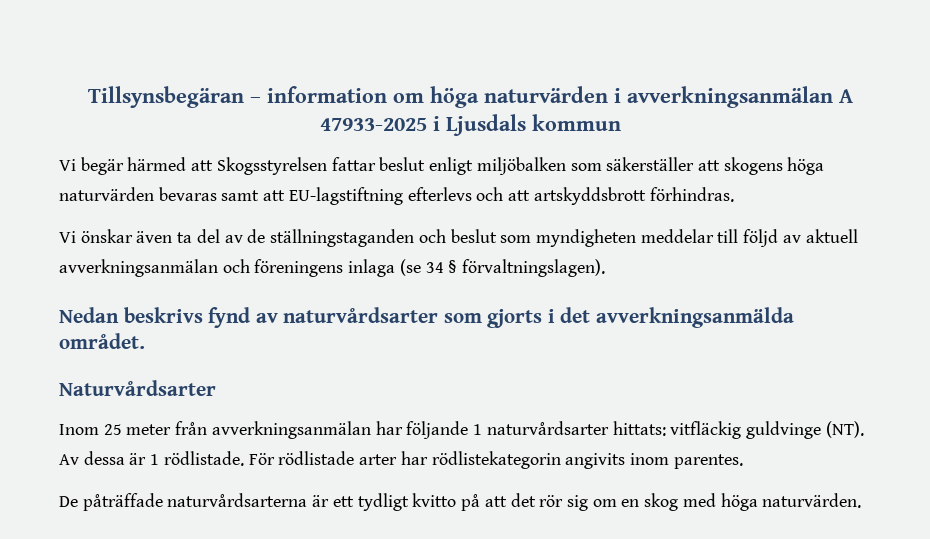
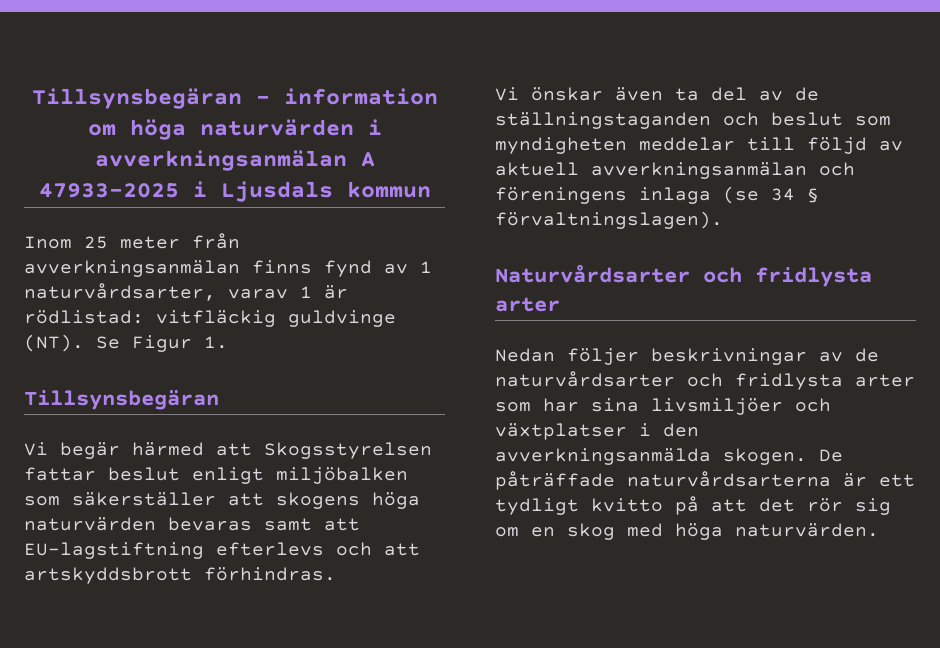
(621, 122) none -> [24,233,240,249] [24,260,432,277] [24,283,348,301] [24,310,396,327] [24,334,228,352] [24,390,219,410] // Inom 25 meter från avverkningsanmälan finns fynd av 1 naturvårdsarter, varav 1 är rödlistad: vitfläckig guldvinge (NT). Se Figur 1. // Tillsynsbegäran
[59,307,794,328] [59,333,145,349] [59,380,216,396] [59,421,864,439] [59,451,743,469] Nedan beskrivs fynd av naturvårdsarter som gjorts i det avverkningsanmälda området. // Naturvårdsarter // Inom 25 meter från avverkningsanmälan har följande 1 naturvårdsarter hittats: vitfläckig guldvinge (NT). Av dessa är 1 rödlistade. För rödlistade arter har rödlistekategorin angivits inom parentes. // -> [495,264,872,287] [495,297,560,312] [495,348,879,365] [495,371,915,390] [495,398,831,415] [495,423,699,440] [495,448,807,465] Naturvårdsarter och fridlysta arter // Nedan följer beskrivningar av de naturvårdsarter och fridlysta arter som har sina livsmiljöer och växtplatser i den avverkningsanmälda skogen.

